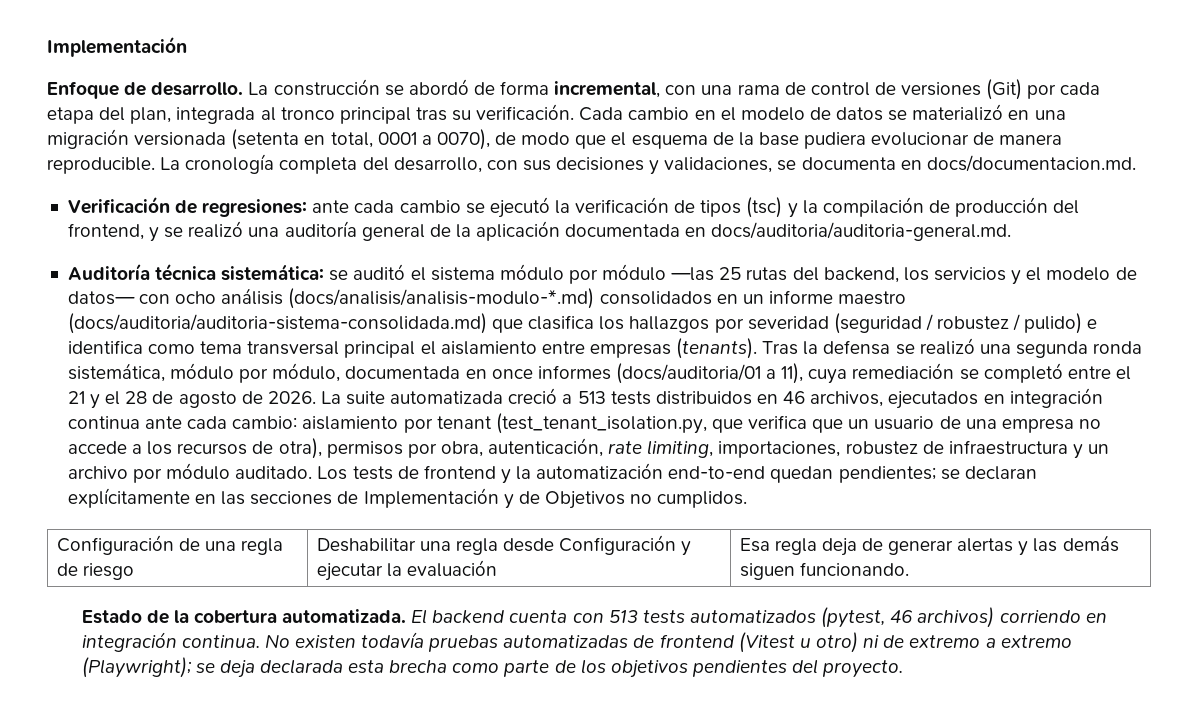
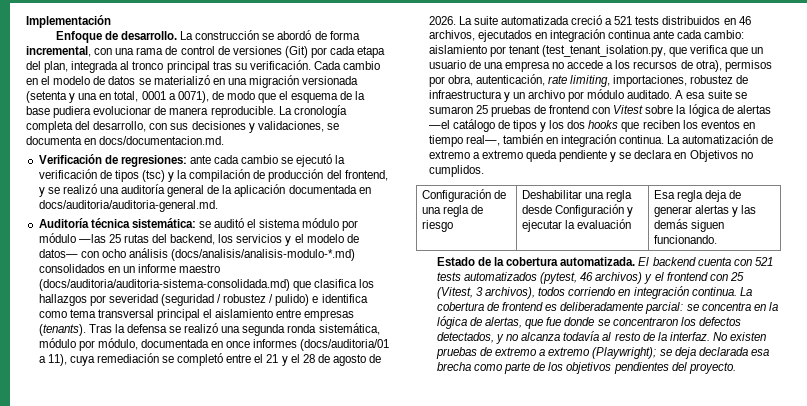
(300, 139) none -> [69,93,98,103] y una
[436,129,490,150] 0070), -> [177,91,209,103] 0071),
[577,391,606,404] 513 -> [614,16,633,25] 521
[317,463,1037,484] [67,488,540,509] Los tests de frontend y la automatización end-to-end quedan pendientes; se declaran explícitamente en las secciones de Implementación y de -> [675,90,747,99] [428,104,771,117] [428,119,755,132] [428,134,774,147] [428,150,687,162] A esa suite se sumaron 25 pruebas de frontend con Vitest sobre la lógica de alertas —el catálogo de tipos y los dos hooks que reciben los eventos en tiempo real—, también en integración continua. La automatización de extremo a extremo queda pendiente y se declara en
[608,610,638,623] 513 -> [754,257,773,266] 521
[999,610,1107,623] [81,632,880,653] corriendo en integración continua. No existen todavía pruebas automatizadas de frontend (Vitest u otro) ni -> [644,272,744,284] [436,286,752,299] [436,302,778,314] [436,316,741,329] [436,331,767,344] [435,347,477,359] y el frontend con 25 (Vitest, 3 archivos), todos corriendo en integración continua. La cobertura de frontend es deliberadamente parcial: se concentra en la lógica de alertas, que fue donde se concentraron los defectos detectados, y no alcanza todavía al resto de la interfaz. No existen pruebas
[348,660,385,673] esta -> [750,349,769,356] esa

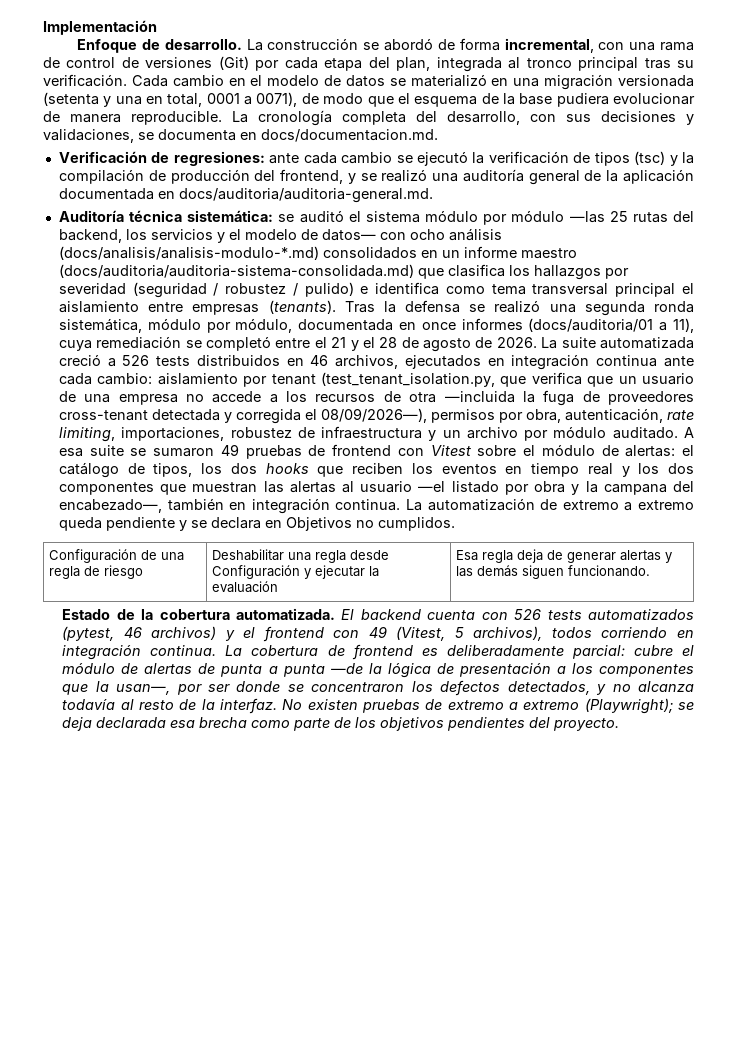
[614,16,633,25] 521 -> [122,355,150,366] 526
[695,60,722,72] otra), -> [409,390,694,406] [58,408,427,424] otra —incluida la fuga de proveedores cross-tenant detectada y corregida el 08/09/2026—),
[475,105,488,114] 25 -> [220,444,239,456] 49
[676,104,771,117] [428,119,547,132] la lógica de alertas —el catálogo de tipos y -> [523,444,695,457] [58,462,193,478] el módulo de alertas: el catálogo de tipos,
[465,135,500,146] real—, -> [587,463,695,477] [58,481,695,495] [58,499,162,513] real y los dos componentes que muestran las alertas al usuario —el listado por obra y la campana del encabezado—,
[754,257,773,266] 521 -> [514,609,542,620] 526
[729,272,744,281] [436,287,483,299] 25 (Vitest, 3 -> [368,626,464,641] 49 (Vitest, 5
[686,302,778,311] [436,316,562,329] se concentra en la lógica de alertas, que fue -> [633,645,695,656] [62,663,694,678] [62,681,231,695] cubre el módulo de alertas de punta a punta —de la lógica de presentación a los componentes que la usan—, por ser

